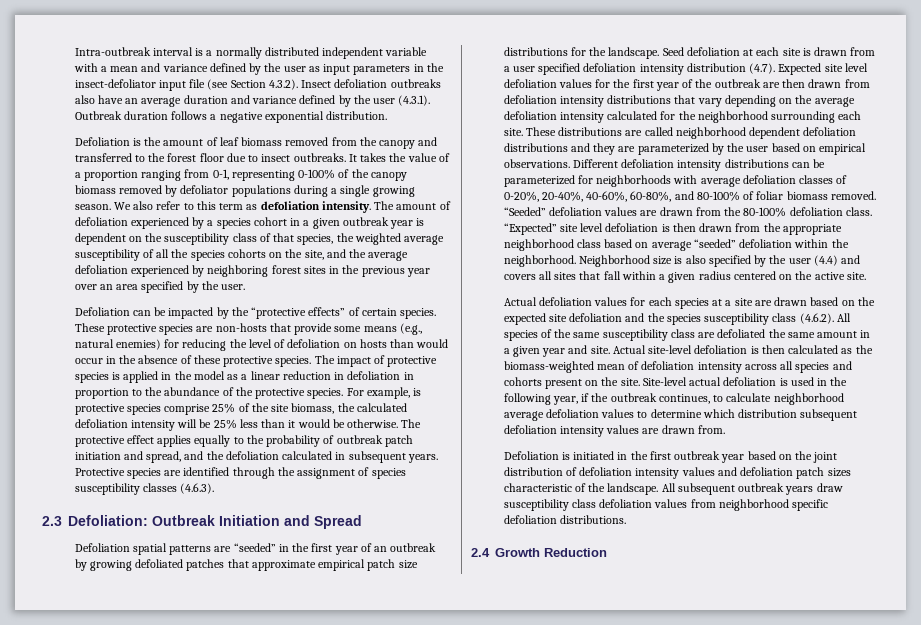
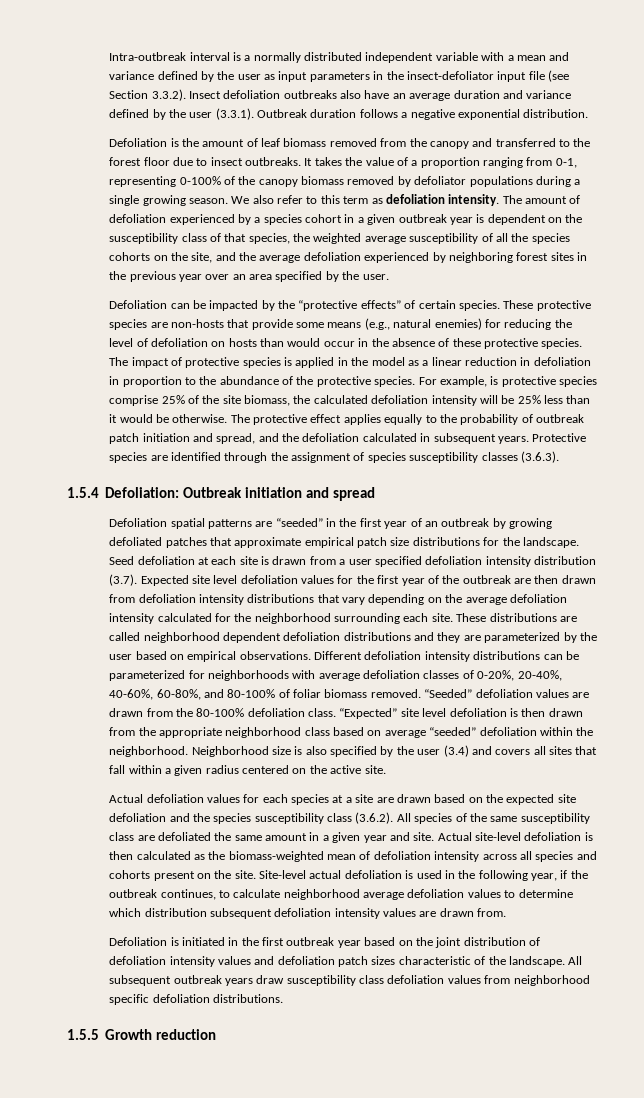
[268,79,298,90] 4.3.2). -> [151,89,186,101] 3.3.2).
[398,95,431,106] (4.3.1). -> [215,108,254,120] (3.3.1).
[180,483,215,494] [42,515,362,529] (4.6.3). // 2.3 Defoliation: Outbreak Initiation and Spread -> [520,451,559,463] [67,487,375,501] (3.6.3). // 1.5.4 Defoliation: Outbreak initiation and spread
[749,63,776,74] (4.7). -> [109,574,138,586] (3.7).
[813,255,838,266] (4.4) -> [443,745,469,757] (3.4)
[799,313,834,324] (4.6.2). -> [355,812,394,824] (3.6.2).
[471,548,607,557] 2.4 Growth Reduction -> [67,1029,217,1040] 1.5.5 Growth reduction

